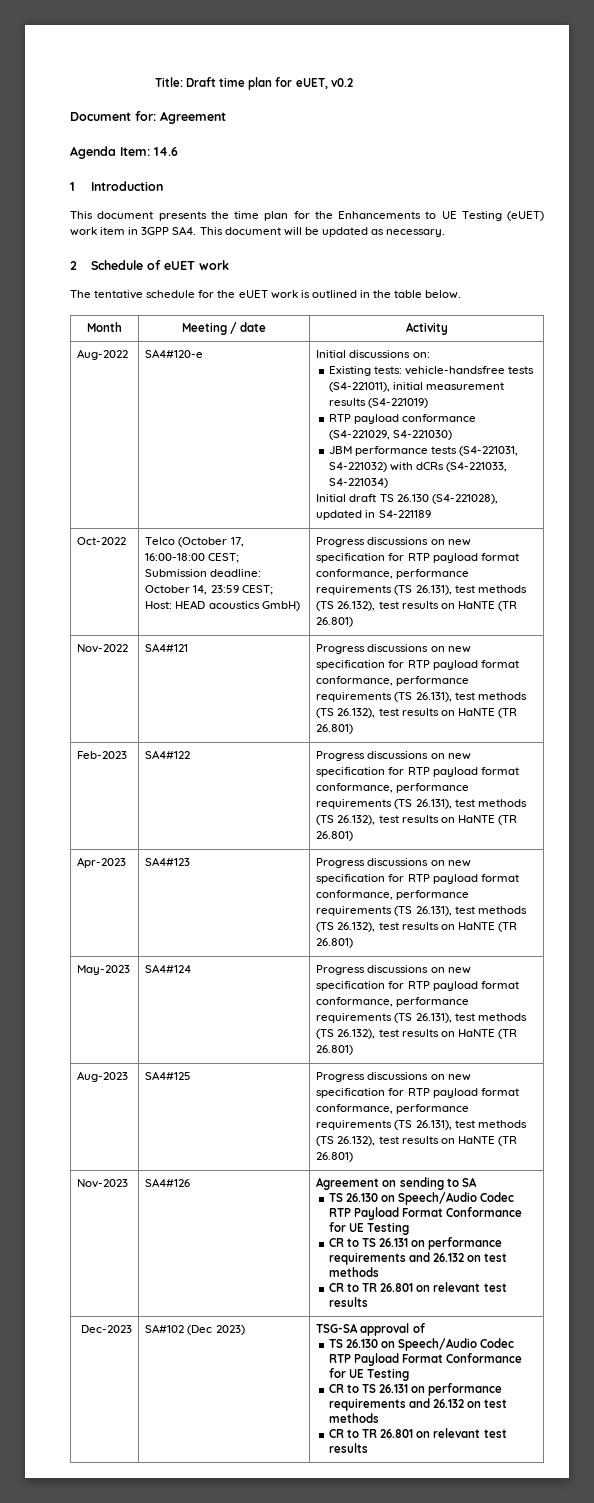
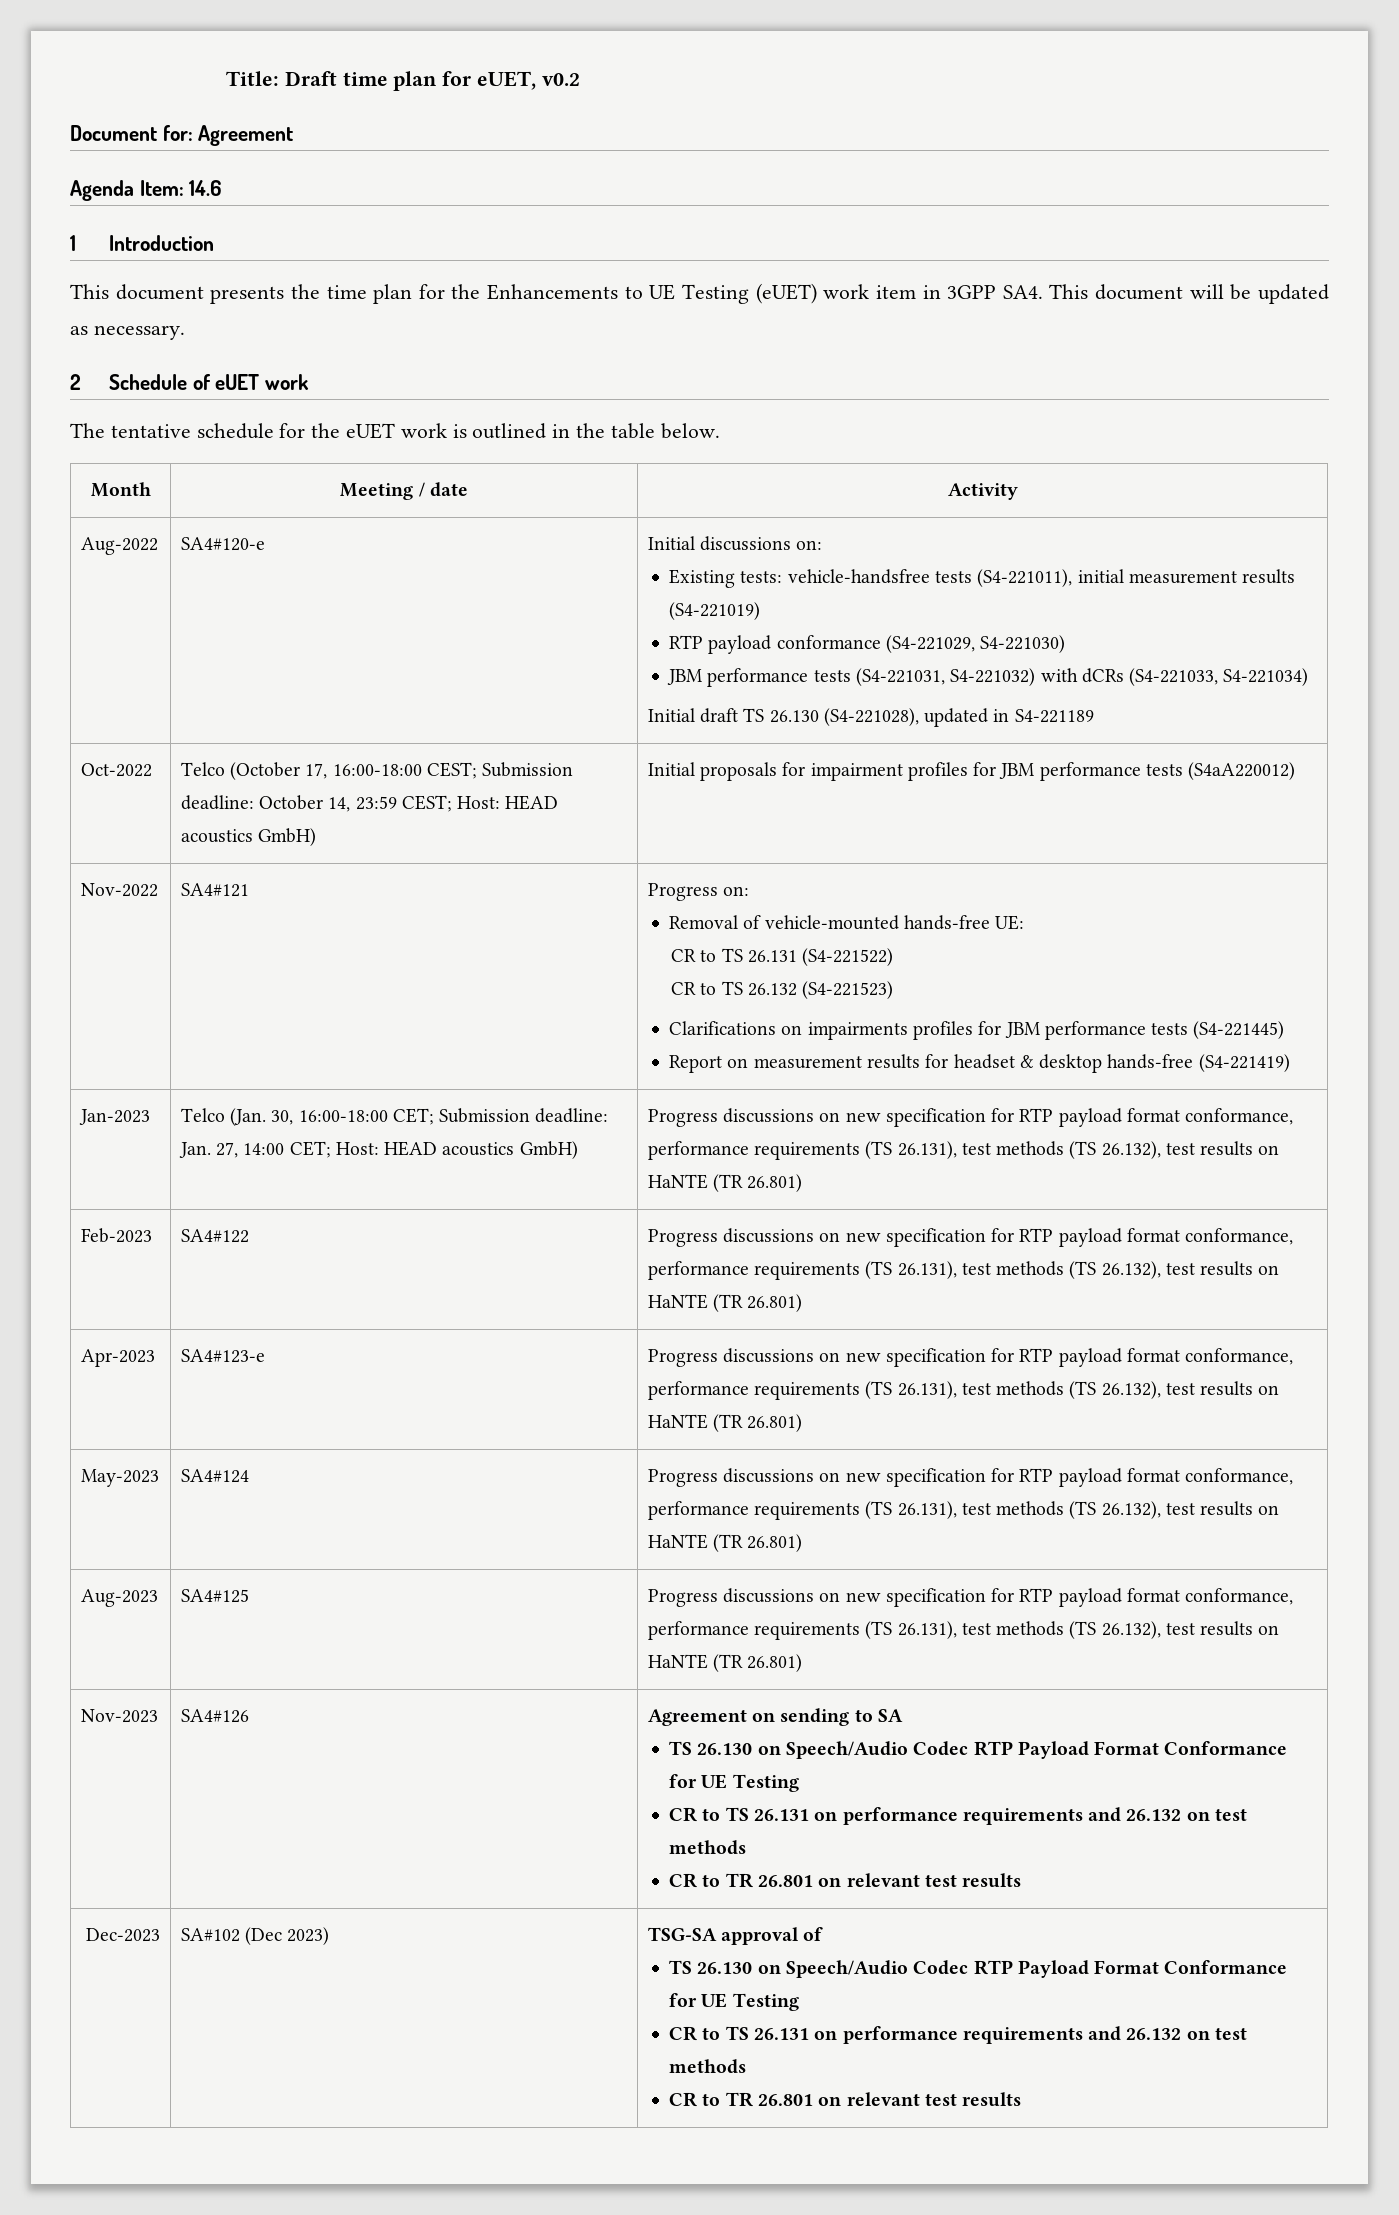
[316,537,471,547] [316,553,519,563] [316,569,470,579] [316,585,527,595] [316,601,517,611] [316,617,354,627] [77,644,129,653] [145,643,189,652] Progress discussions on new specification for RTP payload format conformance, performance requirements (TS 26.131), test methods (TS 26.132), test results on HaNTE (TR 26.801) // Nov-2022 | SA4#121 -> [647,762,1296,781] [80,883,158,897] [180,883,249,897] [647,883,749,901] [669,915,1025,930] [671,948,894,966] [671,981,894,999] [669,1021,1285,1040] [669,1054,1290,1073] [78,1109,150,1125] [180,1108,609,1126] [178,1141,578,1159] Initial proposals for impairment profiles for JBM performance tests (S4aA220012) // Nov-2022 | SA4#121 | Progress on: // Removal of vehicle-mounted hands-free UE: // CR to TS 26.131 (S4-221522) // CR to TS 26.132 (S4-221523) // Clarifications on impairments profiles for JBM performance tests (S4-221445) // Report on measurement results for headset & desktop hands-free (S4-221419) // Jan-2023 | Telco (Jan. 30, 16:00-18:00 CET; Submission deadline: Jan. 27, 14:00 CET; Host: HEAD acoustics GmbH)
[145,857,191,866] SA4#123 -> [180,1349,265,1363] SA4#123-e

